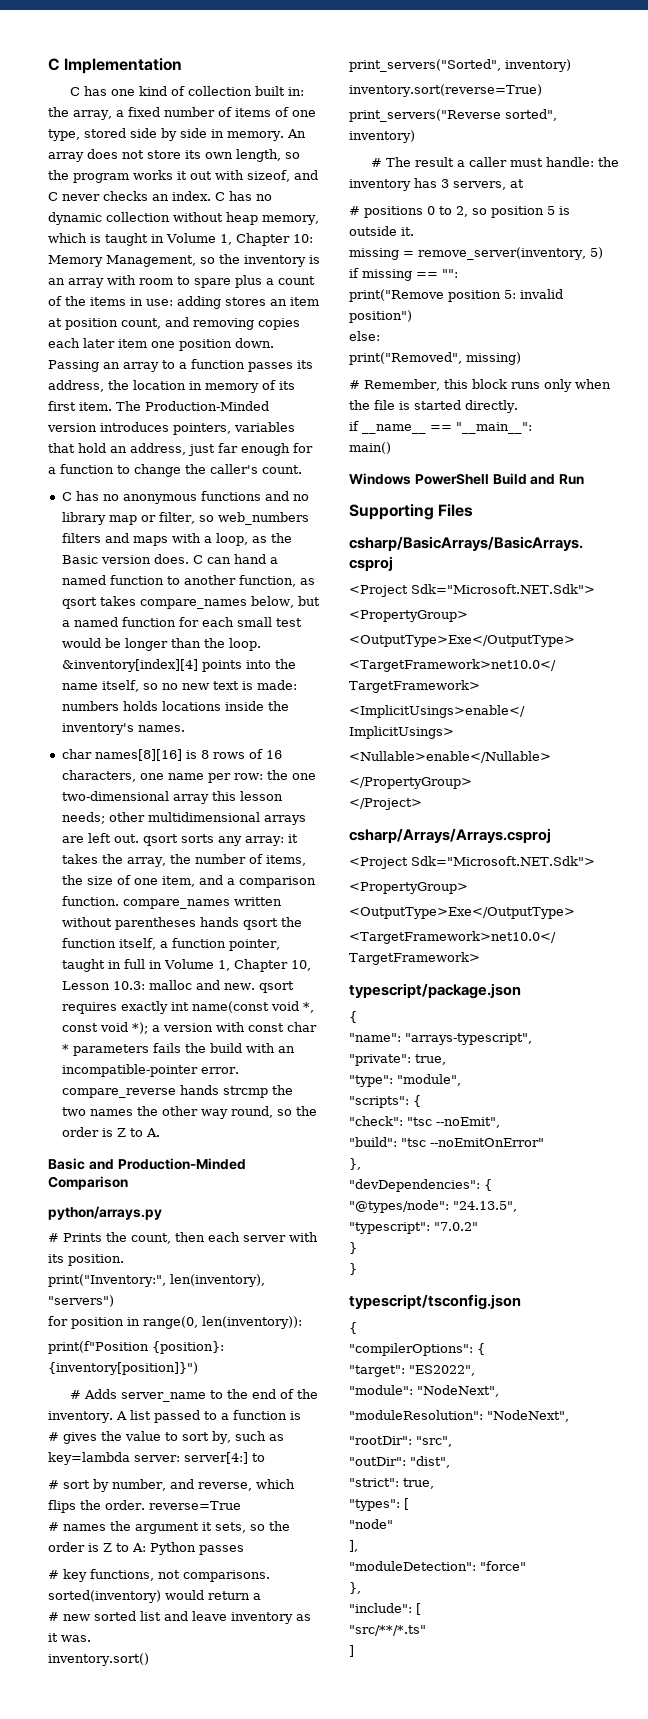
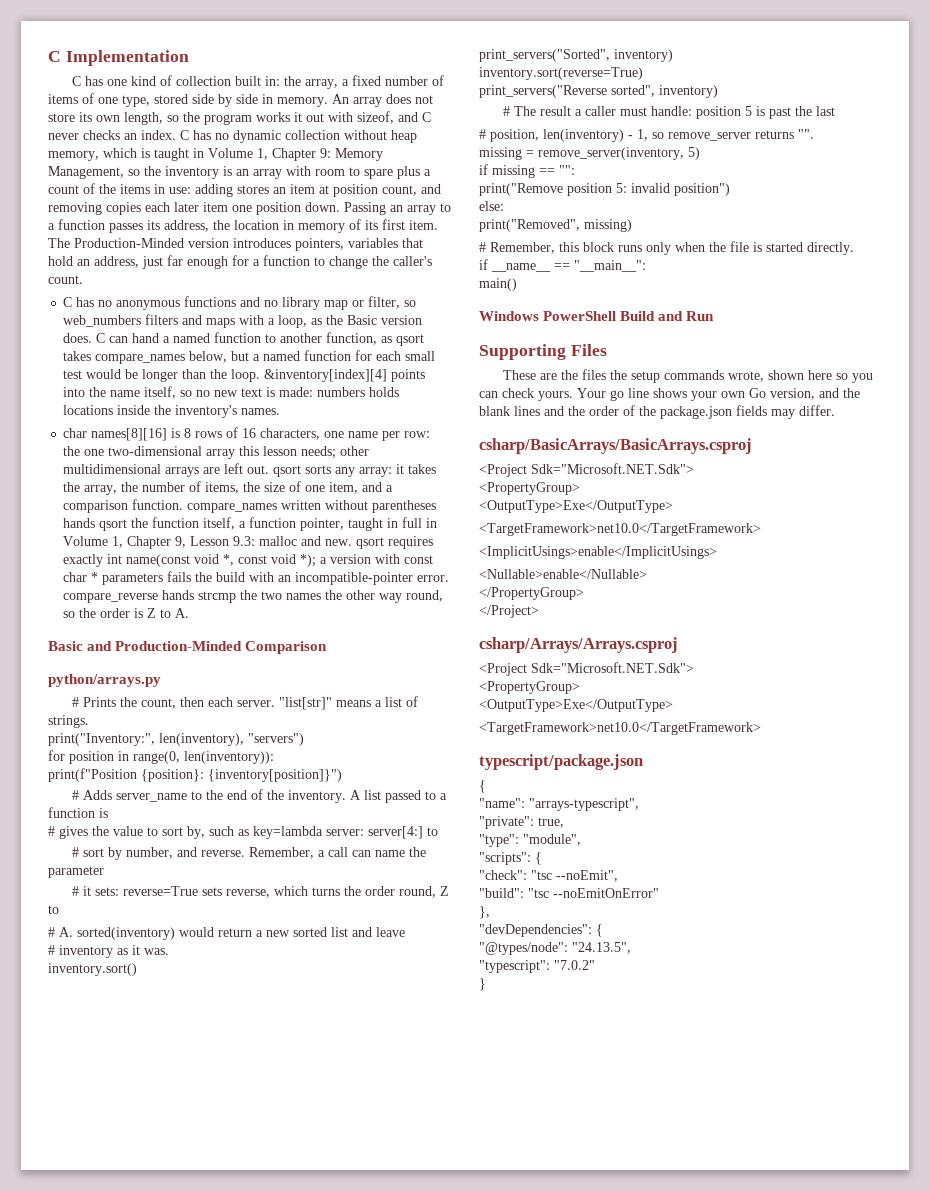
[292,234,313,243] 10: -> [320,148,331,158] 9:
[290,960,311,971] [61,981,145,990] 10, Lesson 10.3: -> [175,536,256,548] 9, Lesson 9.3:
[243,1232,318,1242] [48,1254,124,1266] server with its position. -> [237,696,419,710] [48,715,89,728] server. "list[str]" means a list of strings.
[197,1479,295,1491] [48,1500,241,1513] [48,1521,290,1534] [48,1542,244,1555] [48,1569,270,1582] reverse, which flips the order. reverse=True // # names the argument it sets, so the order is Z to A: Python passes // # key functions, not comparisons. -> [201,847,427,859] [48,866,104,878] [72,886,450,898] [48,905,59,914] [48,927,73,937] reverse. Remember, a call can name the parameter // # it sets: reverse=True sets reverse, which turns the order round, Z to // # A.
[48,1612,59,1621] // # -> (263, 933) none
(227, 1616) none -> [48,945,55,955] // #
[597,157,619,167] [349,178,524,191] [349,206,570,218] [349,226,414,236] the inventory has 3 servers, at // # positions 0 to 2, so position 5 is outside it. -> [696,106,836,119] [479,129,814,142] position 5 is past the last // # position, len(inventory) - 1, so remove_server returns "".
(474, 510) none -> [503,369,874,383] [479,388,860,401] [479,405,835,419] // These are the files the setup commands wrote, shown here so you can check yours. Your go line shows your own Go version, and the blank lines and the order of the package.json fields may differ.
[349,1263,357,1275] [349,1294,521,1310] [349,1322,357,1334] [349,1343,485,1356] [349,1365,475,1377] [349,1385,499,1397] [349,1410,569,1422] [349,1436,452,1447] [349,1456,450,1468] [349,1478,434,1489] [349,1498,409,1511] [349,1519,393,1529] [349,1540,358,1552] [349,1561,526,1571] [349,1582,361,1594] [349,1603,421,1615] [349,1625,426,1636] [349,1645,354,1657] // } // typescript/tsconfig.json // { // "compilerOptions": { // "target": "ES2022", // "module": "NodeNext", // "moduleResolution": "NodeNext", // "rootDir": "src", // "outDir": "dist", // "strict": true, // "types": [ // "node" // ], // "moduleDetection": "force" // }, // "include": [ // "src/**/*.ts" // ] -> (486, 984) none

